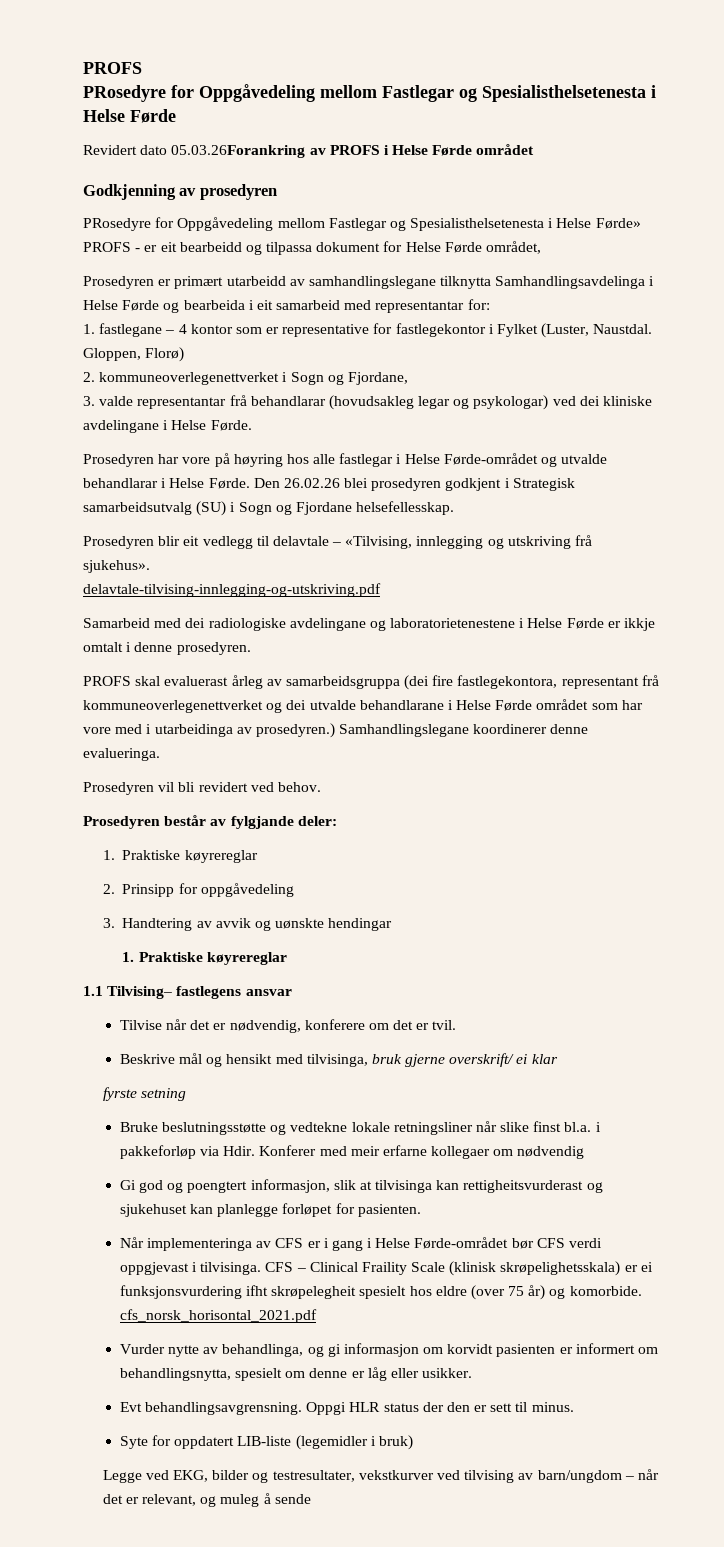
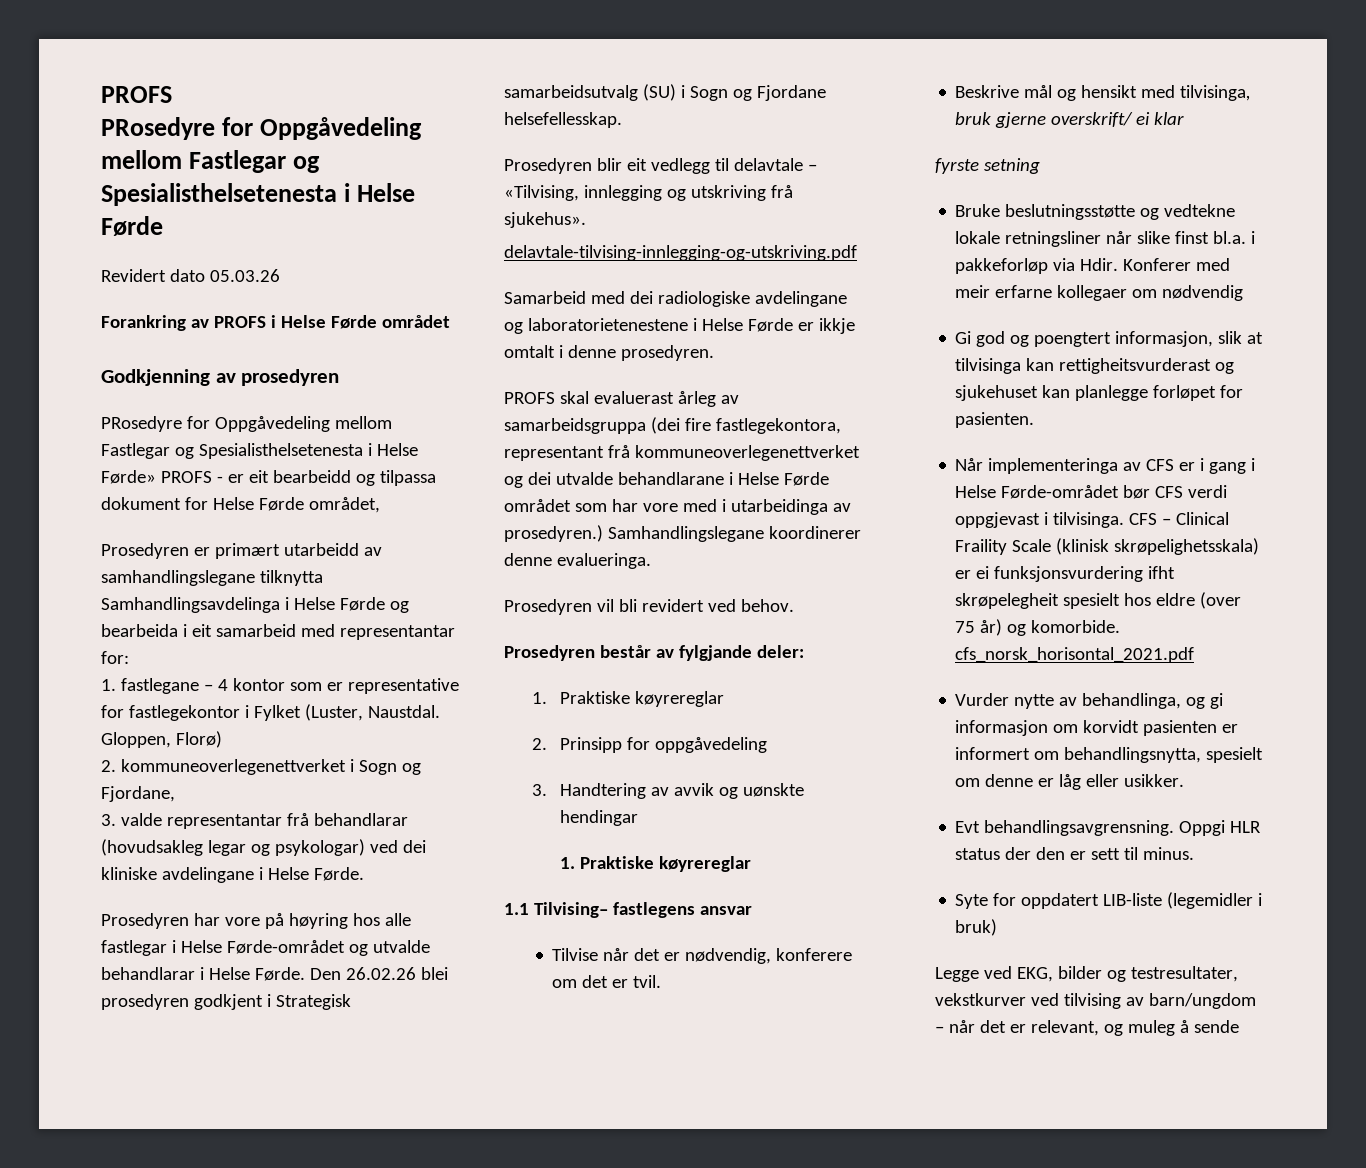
[171,145,306,158] 05.03.26Forankring -> [209,269,280,282] [101,315,186,331] 05.03.26 // Forankring

